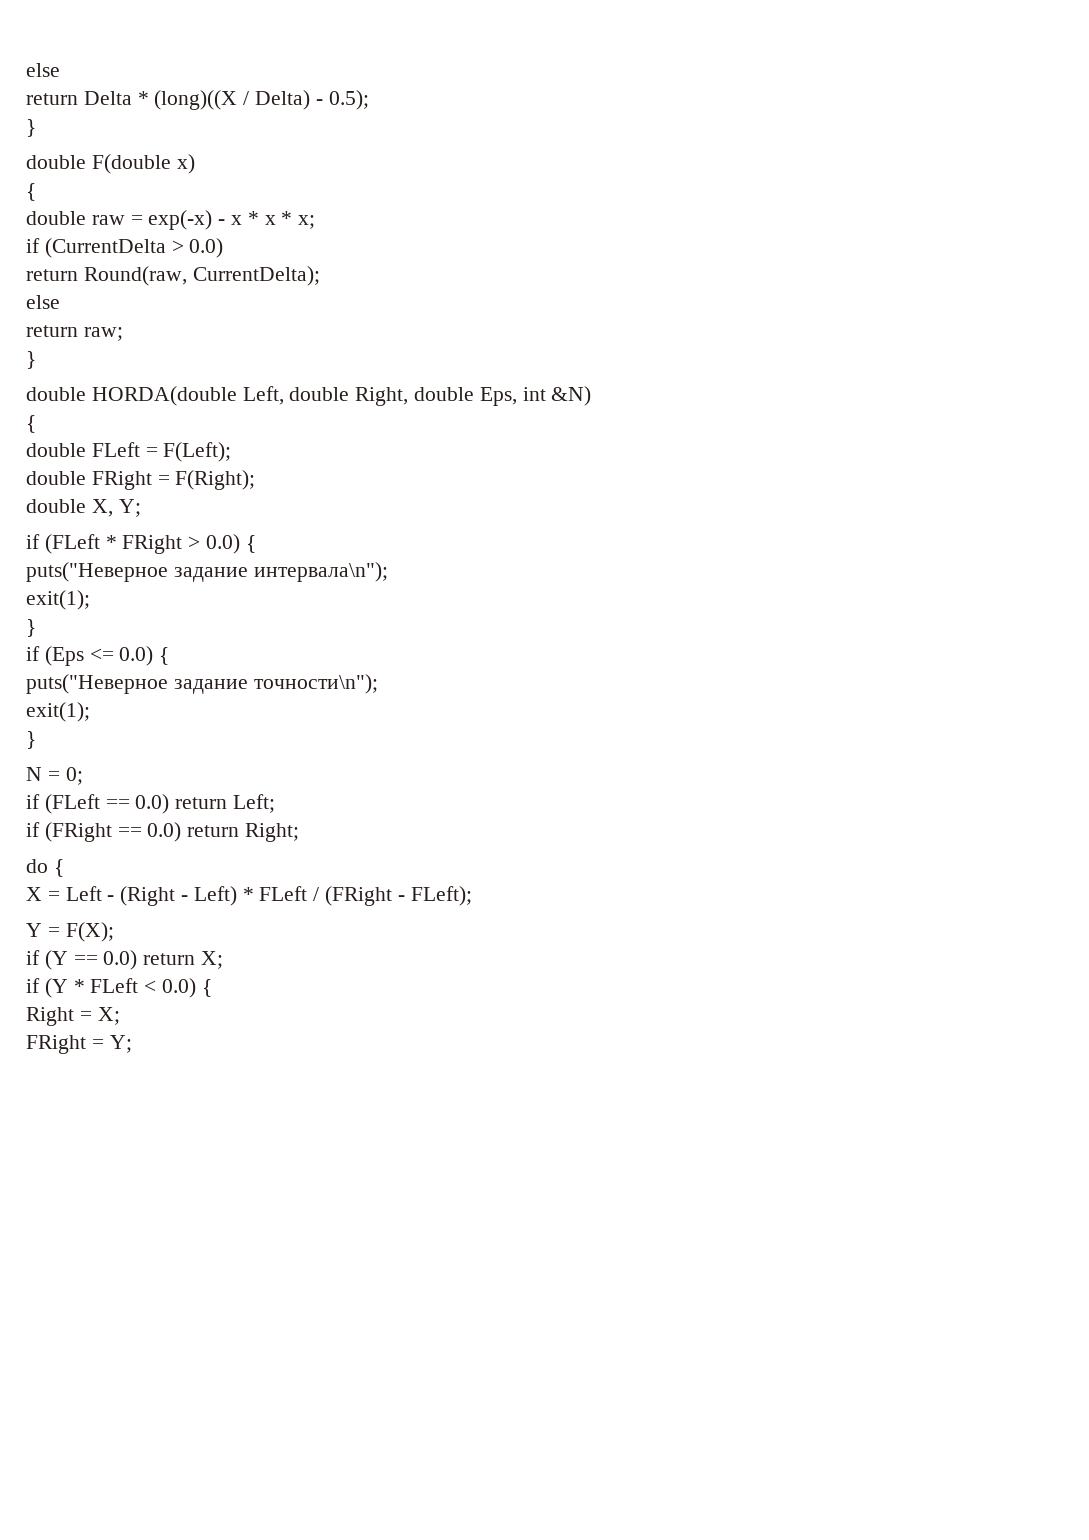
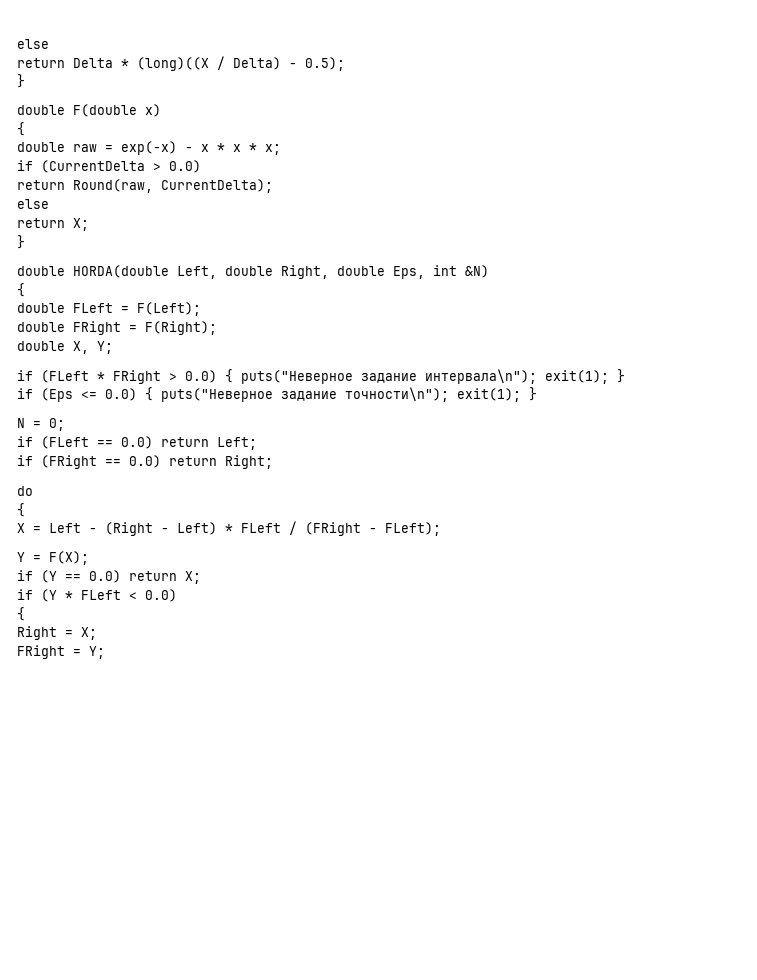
[83,327,123,341] raw; -> [73,218,89,231] X;
(256, 544) // -> (233, 376) none
[26,590,90,610] // exit(1); // -> [545,370,609,384] exit(1);
(170, 656) // -> (153, 394) none
[26,702,90,722] // exit(1); // -> [457,388,521,402] exit(1);
(48, 866) none -> (33, 491) //
(197, 988) none -> (177, 595) //

